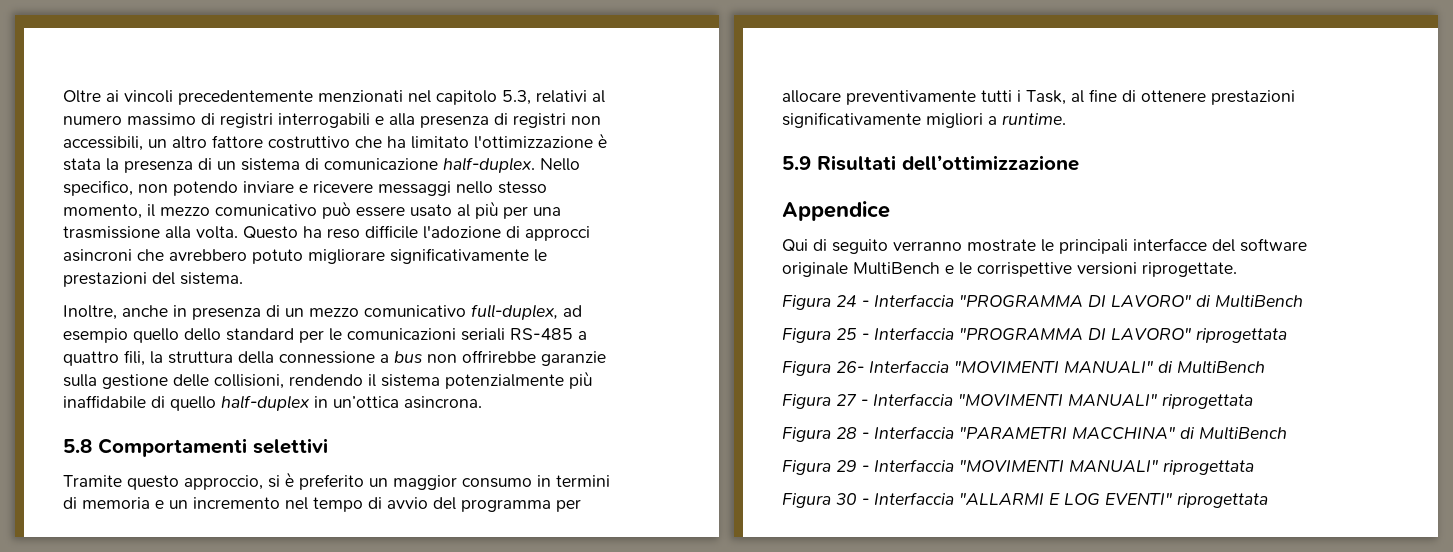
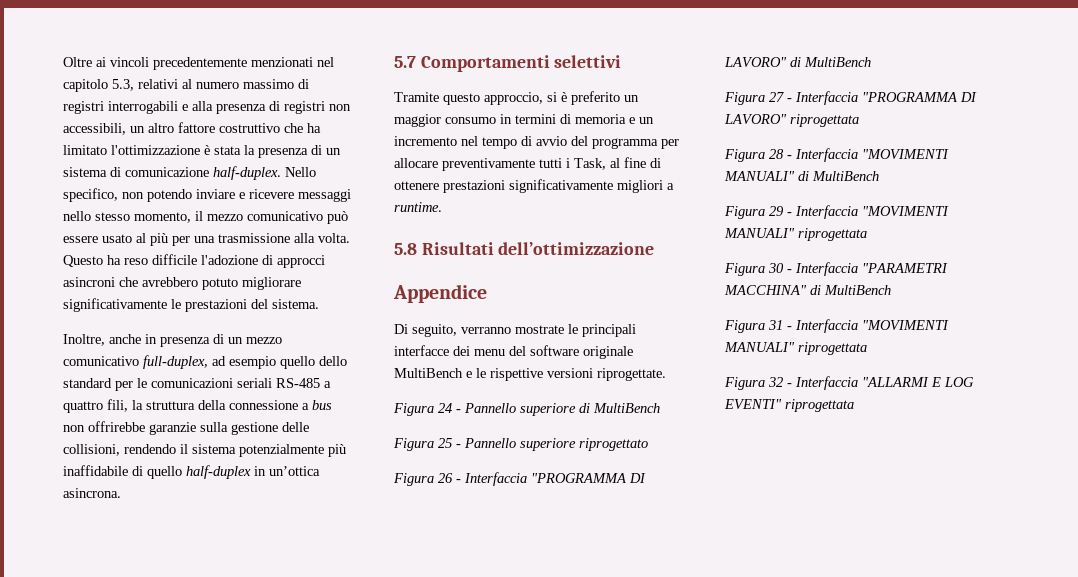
[63,439,92,453] 5.8 -> [394,56,416,68] 5.7
[782,156,811,170] 5.9 -> [394,243,417,255] 5.8
[782,239,888,254] Qui di seguito -> [394,324,457,337] Di seguito,
(1207, 244) none -> [453,346,505,356] dei menu
[977,262,1072,277] corrispettive -> [490,368,543,381] rispettive
(869, 303) none -> [464,403,660,416] [393,438,648,451] [393,473,461,486] Pannello superiore di MultiBench // Figura 25 - Pannello superiore riprogettato // Figura 26 -
[836,328,857,340] 25 -> [769,92,784,102] 27
[836,360,1265,374] [782,393,1253,409] [782,426,1175,442] 26- Interfaccia "MOVIMENTI MANUALI" di MultiBench // Figura 27 - Interfaccia "MOVIMENTI MANUALI" riprogettata // Figura 28 - Interfaccia "PARAMETRI MACCHINA" -> [769,148,949,162] [724,171,795,181] 28 - Interfaccia "MOVIMENTI MANUALI"
(954, 498) none -> [862,263,948,273] [724,285,891,295] [724,319,949,333] [724,342,867,355] [724,376,858,390] "PARAMETRI MACCHINA" di MultiBench // Figura 31 - Interfaccia "MOVIMENTI MANUALI" riprogettata // Figura 32 - Interfaccia

